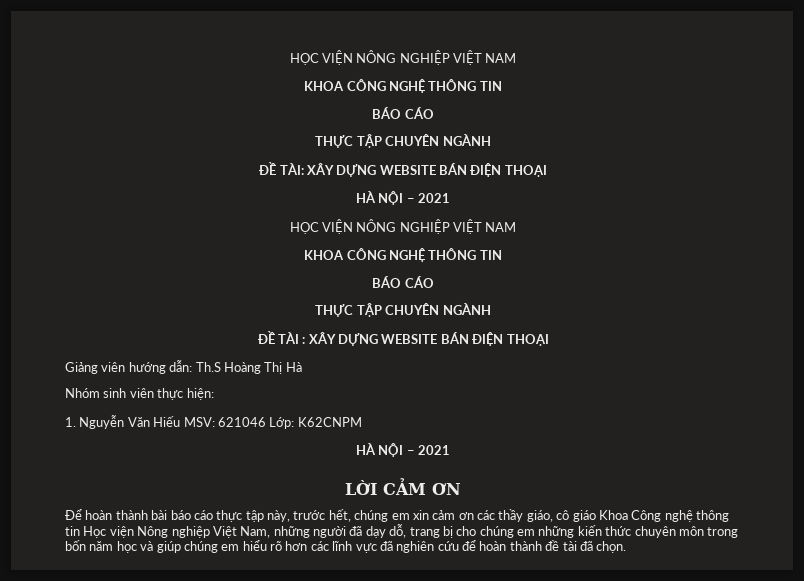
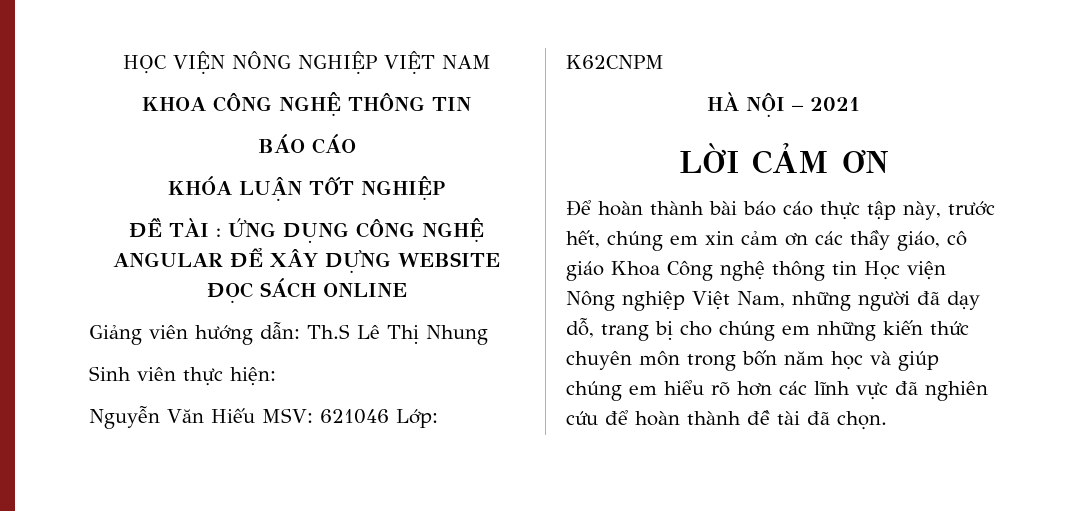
[315,134,491,148] [259,162,547,177] [355,191,451,205] [289,219,517,234] [304,248,502,262] [372,276,434,288] [315,303,491,317] [257,331,549,346] THỰC TẬP CHUYÊN NGÀNH // ĐỀ TÀI: XÂY DỰNG WEBSITE BÁN ĐIỆN THOẠI // HÀ NỘI – 2021 // HỌC VIỆN NÔNG NGHIỆP VIỆT NAM // KHOA CÔNG NGHỆ THÔNG TIN // BÁO CÁO // THỰC TẬP CHUYÊN NGÀNH // ĐỀ TÀI : XÂY DỰNG WEBSITE BÁN ĐIỆN THOẠI -> [168,176,445,201] [129,218,484,243] [113,248,500,273] [206,278,407,303] KHÓA LUẬN TỐT NGHIỆP // ĐỀ TÀI : ỨNG DỤNG CÔNG NGHỆ ANGULAR ĐỂ XÂY DỰNG WEBSITE ĐỌC SÁCH ONLINE
[223,362,302,374] [65,388,127,398] Hoàng Thị Hà // Nhóm sinh -> [357,325,488,345] [89,366,131,381] Lê Thị Nhung // Sinh
[65,417,76,427] 1. -> (276, 376) none

